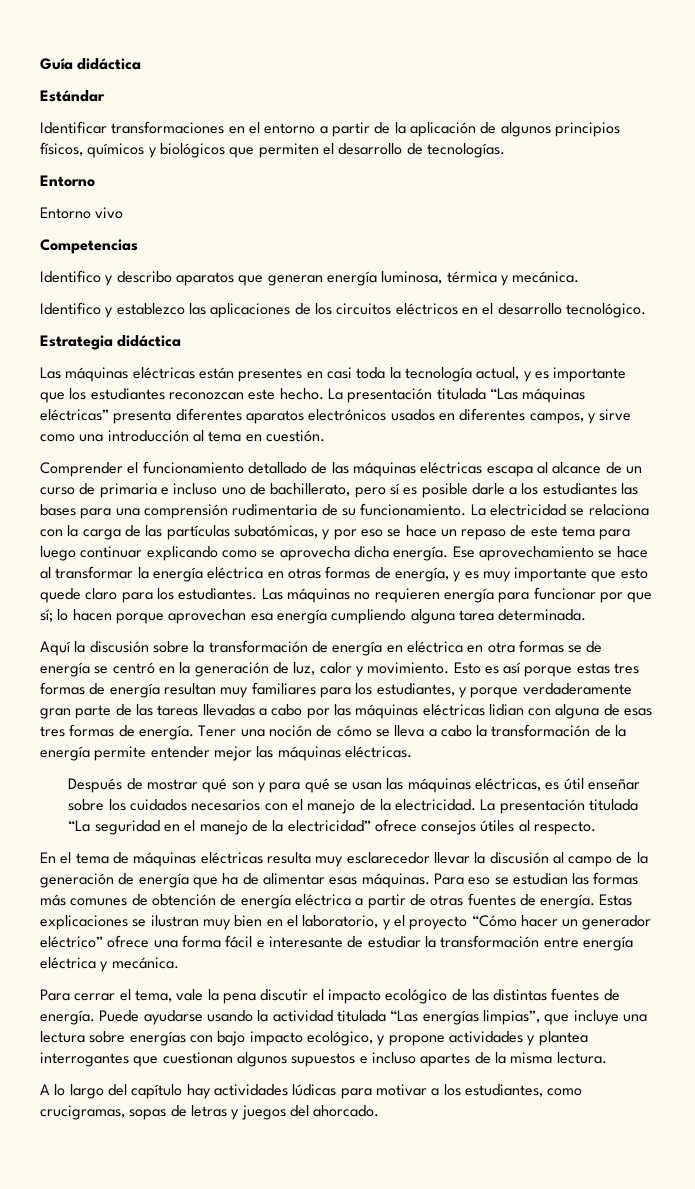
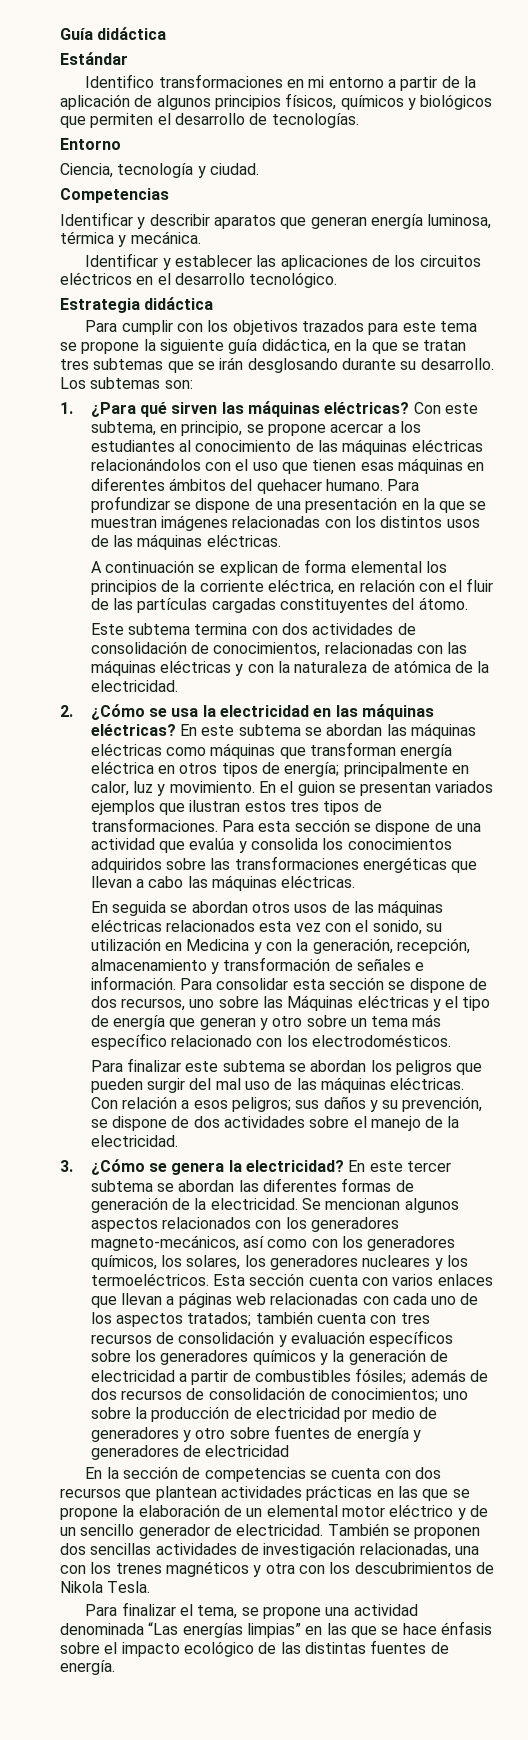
[40,121,107,134] Identificar -> [85,74,155,88] Identifico
[248,122,260,134] el -> [308,76,325,88] mi
[40,207,124,219] [40,239,138,254] [40,270,172,286] Entorno vivo // Competencias // Identifico y describo -> [60,163,259,178] [60,188,169,203] [60,212,210,229] Ciencia, tecnología y ciudad. // Competencias // Identificar y describir
[40,302,185,318] Identifico y establezco -> [85,253,253,270] Identificar y establecer
[40,367,627,382] [40,388,586,403] [40,408,632,424] [40,430,325,442] [40,461,642,477] [40,483,639,498] [40,503,649,519] [40,525,631,540] [40,546,648,561] [40,566,648,582] [40,587,653,603] [40,609,587,624] [40,640,603,656] [40,662,640,677] [40,682,632,698] [40,704,653,719] [40,724,627,740] [40,746,412,761] [68,778,641,793] [68,799,288,811] Las máquinas eléctricas están presentes en casi toda la tecnología actual, y es importante que los estudiantes reconozcan este hecho. La presentación titulada “Las máquinas eléctricas” presenta diferentes aparatos electrónicos usados en diferentes campos, y sirve como una introducción al tema en cuestión. // Comprender el funcionamiento detallado de las máquinas eléctricas escapa al alcance de un curso de primaria e incluso uno de bachillerato, pero sí es posible darle a los estudiantes las bases para una comprensión rudimentaria de su funcionamiento. La electricidad se relaciona con la carga de las partículas subatómicas, y por eso se hace un repaso de este tema para luego continuar explicando como se aprovecha dicha energía. Ese aprovechamiento se hace al transformar la energía eléctrica en otras formas de energía, y es muy importante que esto quede claro para los estudiantes. Las máquinas no requieren energía para funcionar por que sí; lo hacen porque aprovechan esa energía cumpliendo alguna tarea determinada. // Aquí la discusión sobre la transformación de energía en eléctrica en otra formas se de energía se centró en la generación de luz, calor y movimiento. Esto es así porque estas tres formas de energía resultan muy familiares para los estudiantes, y porque verdaderamente gran parte de las tareas llevadas a cabo por las máquinas eléctricas lidian con alguna de esas tres formas de energía. Tener una noción de cómo se lleva a cabo la transformación de la energía permite entender mejor las máquinas eléctricas. // Después de mostrar qué son y para qué se usan las máquinas eléctricas, es útil enseñar sobre los cuidados necesarios con -> [85,320,477,335] [60,338,467,354] [60,357,494,373] [60,377,193,389] [60,401,478,417] [90,421,421,436] [90,439,483,455] [90,458,485,474] [90,477,420,494] [90,496,487,513] [90,515,480,531] [90,534,281,550] [90,559,447,576] [90,578,494,595] [90,597,468,613] [90,623,416,635] [90,641,468,657] [90,660,490,676] [90,680,178,692] [60,704,434,720] [90,723,476,739] [90,742,453,759] [90,761,469,777] [90,781,494,796] [90,800,382,815] [90,818,481,835] [90,838,452,853] [90,856,478,873] [90,875,356,891] [90,900,444,916] [90,919,442,935] [90,938,470,954] [90,957,425,974] [90,976,487,993] [90,995,491,1011] [90,1014,442,1030] [90,1033,451,1050] [90,1058,483,1075] [90,1077,465,1093] [90,1096,483,1112] [90,1116,350,1131] Para cumplir con los objetivos trazados para este tema se propone la siguiente guía didáctica, en la que se tratan tres subtemas que se irán desglosando durante su desarrollo. Los subtemas son: // 1. ¿Para qué sirven las máquinas eléctricas? Con este subtema, en principio, se propone acercar a los estudiantes al conocimiento de las máquinas eléctricas relacionándolos con el uso que tienen esas máquinas en diferentes ámbitos del quehacer humano. Para profundizar se dispone de una presentación en la que se muestran imágenes relacionadas con los distintos usos de las máquinas eléctricas. // A continuación se explican de forma elemental los principios de la corriente eléctrica, en relación con el fluir de las partículas cargadas constituyentes del átomo. // Este subtema termina con dos actividades de consolidación de conocimientos, relacionadas con las máquinas eléctricas y con la naturaleza de atómica de la electricidad. // 2. ¿Cómo se usa la electricidad en las máquinas eléctricas? En este subtema se abordan las máquinas eléctricas como máquinas que transforman energía eléctrica en otros tipos de energía; principalmente en calor, luz y movimiento. En el guion se presentan variados ejemplos que ilustran estos tres tipos de transformaciones. Para esta sección se dispone de una actividad que evalúa y consolida los conocimientos adquiridos sobre las transformaciones energéticas que llevan a cabo las máquinas eléctricas. // En seguida se abordan otros usos de las máquinas eléctricas relacionados esta vez con el sonido, su utilización en Medicina y con la generación, recepción, almacenamiento y transformación de señales e información. Para consolidar esta sección se dispone de dos recursos, uno sobre las Máquinas eléctricas y el tipo de energía que generan y otro sobre un tema más específico relacionado con los electrodomésticos. // Para finalizar este subtema se abordan los peligros que pueden surgir del mal uso de las máquinas eléctricas. Con relación a esos peligros; sus daños y su prevención, se dispone de dos actividades sobre
[480,799,639,814] [68,819,597,835] [40,852,648,867] [40,872,639,888] [40,893,633,909] [40,915,652,930] [40,935,633,951] [40,957,179,972] [40,989,116,1001] La presentación titulada “La seguridad en el manejo de la electricidad” ofrece consejos útiles al respecto. // En el tema de máquinas eléctricas resulta muy esclarecedor llevar la discusión al campo de la generación de energía que ha de alimentar esas máquinas. Para eso se estudian las formas más comunes de obtención de energía eléctrica a partir de otras fuentes de energía. Estas explicaciones se ilustran muy bien en el laboratorio, y el proyecto “Cómo hacer un generador eléctrico” ofrece una forma fácil e interesante de estudiar la transformación entre energía eléctrica y mecánica. // Para cerrar -> [60,1159,451,1175] [90,1178,414,1192] [90,1197,459,1213] [90,1217,399,1232] [90,1235,456,1251] [90,1255,468,1270] [90,1273,493,1286] [90,1292,479,1308] [90,1311,430,1327] [90,1330,454,1347] [90,1349,448,1365] [90,1368,488,1385] [90,1387,468,1402] [90,1406,437,1422] [90,1425,421,1442] [90,1445,290,1460] [85,1466,441,1482] [60,1485,470,1501] [60,1504,488,1520] [60,1523,481,1539] [60,1542,479,1558] [60,1561,494,1577] [60,1581,151,1593] [85,1602,176,1616] // 3. ¿Cómo se genera la electricidad? En este tercer subtema se abordan las diferentes formas de generación de la electricidad. Se mencionan algunos aspectos relacionados con los generadores magneto-mecánicos, así como con los generadores químicos, los solares, los generadores nucleares y los termoeléctricos. Esta sección cuenta con varios enlaces que llevan a páginas web relacionadas con cada uno de los aspectos tratados; también cuenta con tres recursos de consolidación y evaluación específicos sobre los generadores químicos y la generación de electricidad a partir de combustibles fósiles; además de dos recursos de consolidación de conocimientos; uno sobre la producción de electricidad por medio de generadores y otro sobre fuentes de energía y generadores de electricidad // En la sección de competencias se cuenta con dos recursos que plantean actividades prácticas en las que se propone la elaboración de un elemental motor eléctrico y de un sencillo generador de electricidad. También se proponen dos sencillas actividades de investigación relacionadas, una con los trenes magnéticos y otra con los descubrimientos de Nikola Tesla. // Para finalizar
[176,989,309,1004] vale la pena discutir -> [241,1604,418,1619] [60,1621,492,1638] [60,1642,100,1654] se propone una actividad denominada “Las energías limpias” en las que se hace énfasis sobre
[99,1010,647,1025] [40,1031,588,1046] [40,1052,607,1067] [40,1084,583,1099] [40,1105,380,1120] Puede ayudarse usando la actividad titulada “Las energías limpias”, que incluye una lectura sobre energías con bajo impacto ecológico, y propone actividades y plantea interrogantes que cuestionan algunos supuestos e incluso apartes de la misma lectura. // A lo largo del capítulo hay actividades lúdicas para motivar a los estudiantes, como crucigramas, sopas de letras y juegos del ahorcado. -> (115, 1667) none

